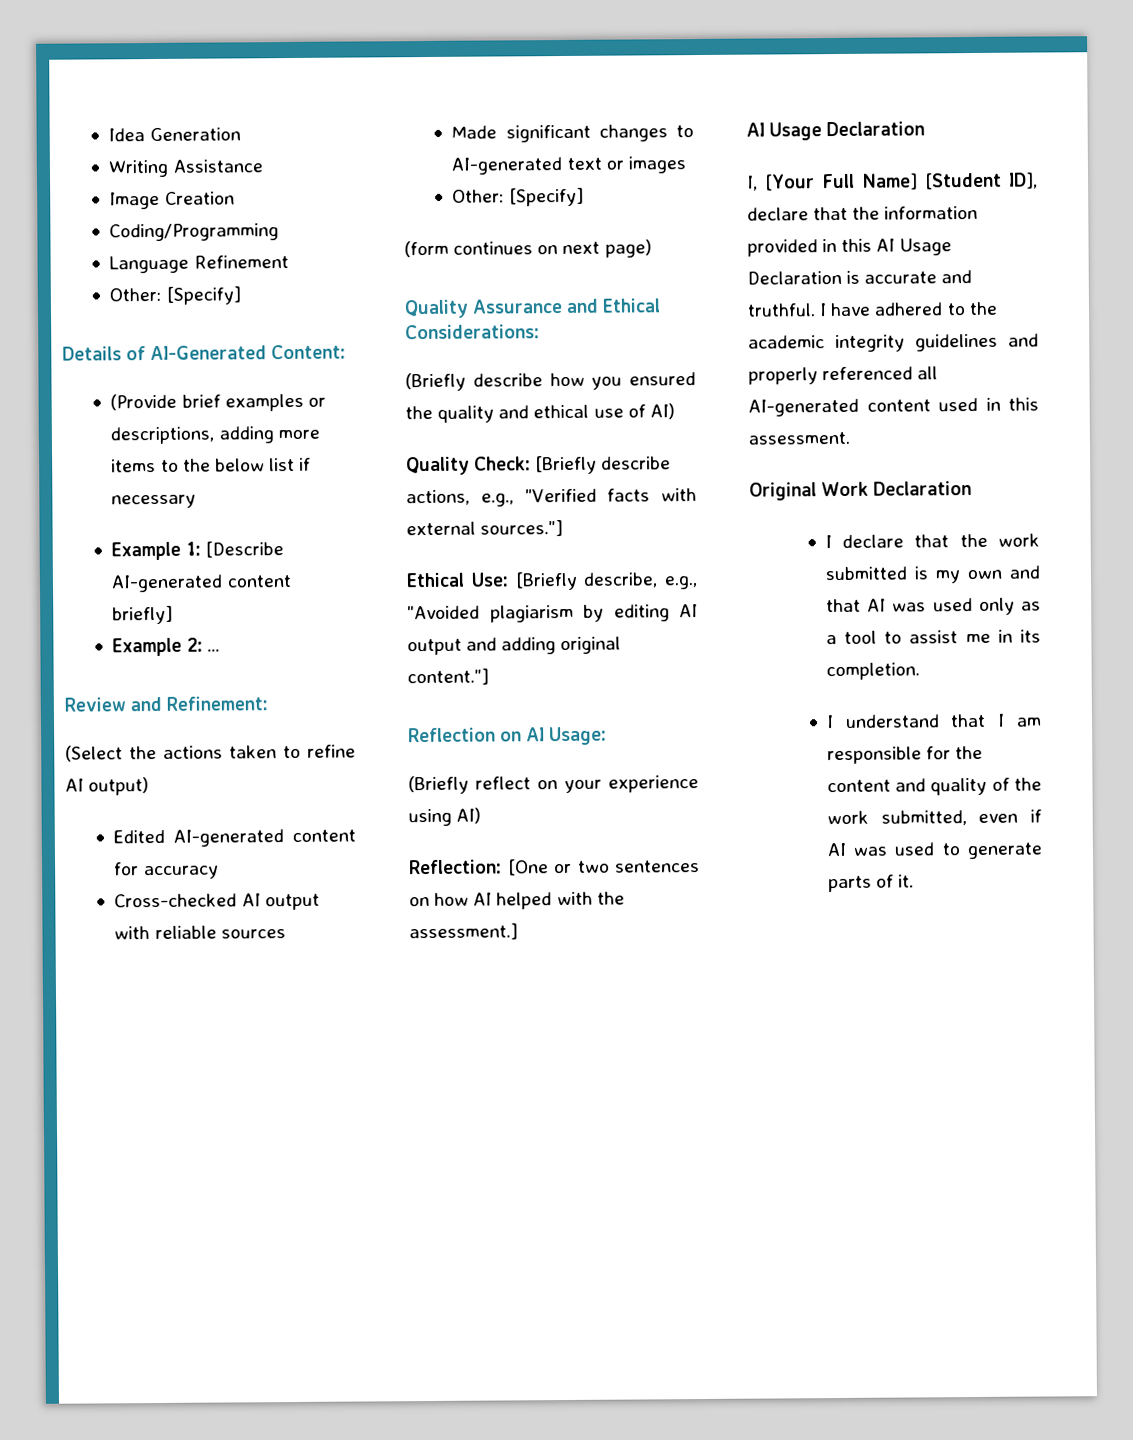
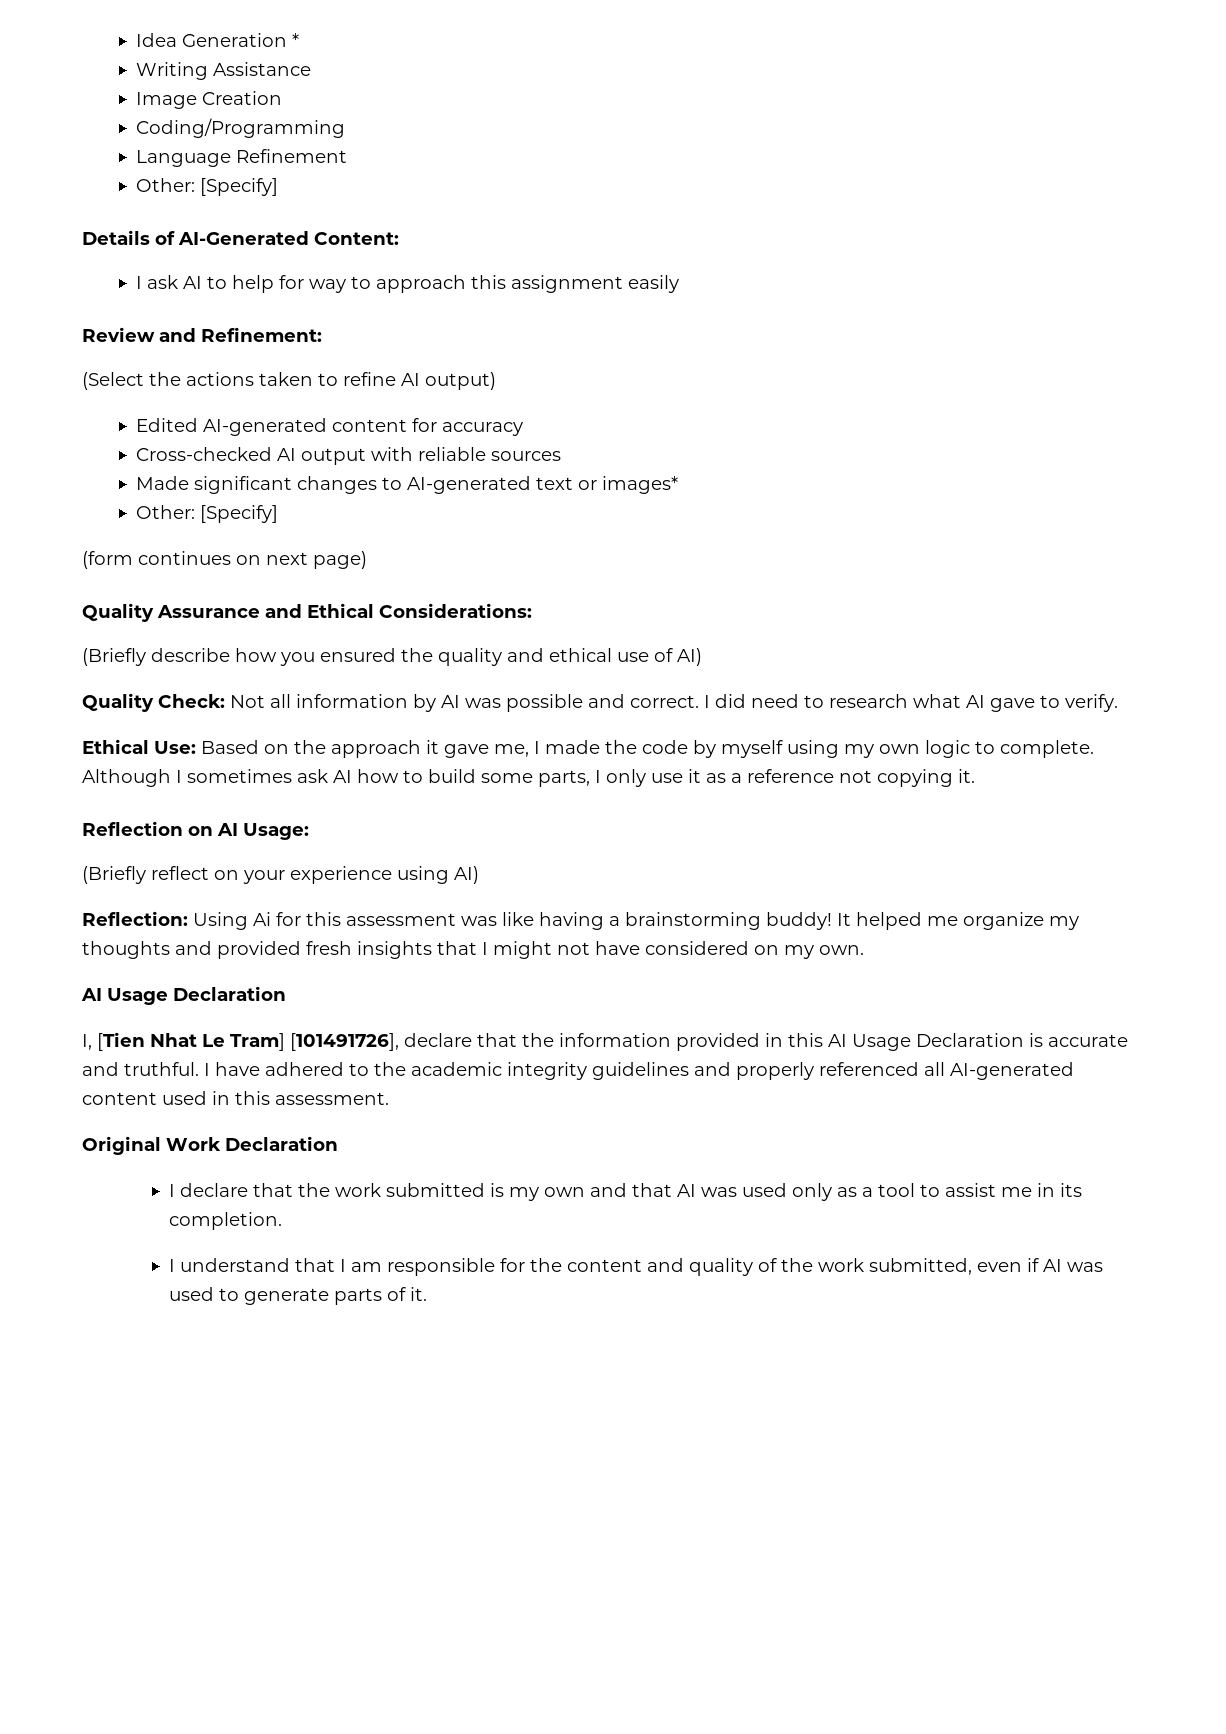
(241, 134) none -> [291,33,299,47] *
[110,393,326,412] [110,426,320,445] [111,457,312,473] [111,494,197,509] [111,541,284,561] [111,574,292,593] [112,605,174,625] [112,637,220,657] (Provide brief examples or descriptions, adding more items to the below list if necessary // Example 1: [Describe AI-generated content briefly] // Example 2: ... -> [135,275,679,293] I ask AI to help for way to approach this assignment easily
[627,156,686,174] images -> [601,476,678,494] images*
[535,455,672,475] [406,488,697,507] [406,520,564,537] [406,571,698,591] [407,604,698,623] [407,636,622,656] [407,668,489,686] [Briefly describe actions, e.g., "Verified facts with external sources."] // Ethical Use: [Briefly describe, e.g., "Avoided plagiarism by editing AI output and adding original content."] -> [230,694,1118,712] [82,739,1094,758] [82,769,975,787] Not all information by AI was possible and correct. I did need to research what AI gave to verify. // Ethical Use: Based on the approach it gave me, I made the code by myself using my own logic to complete. Although I sometimes ask AI how to build some parts, I only use it as a reference not copying it.
[507,859,700,876] [409,891,625,910] [409,923,518,941] [One or two sentences on how AI helped with the assessment.] -> [193,912,1079,930] [82,941,864,959] Using Ai for this assessment was like having a brainstorming buddy! It helped me organize my thoughts and provided fresh insights that I might not have considered on my own.
[765,172,1038,191] [Your Full Name] [Student ID], -> [97,1032,399,1051] [Tien Nhat Le Tram] [101491726],

